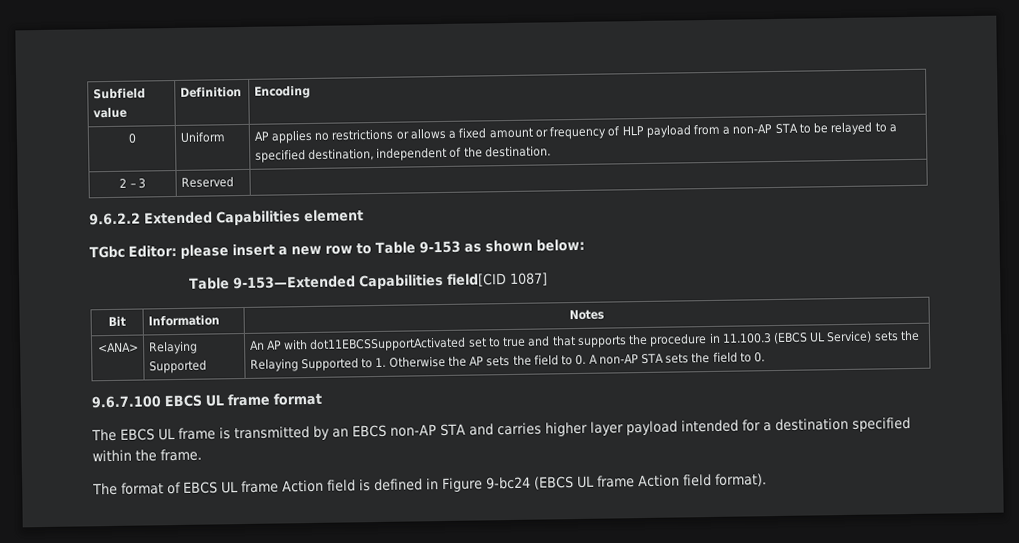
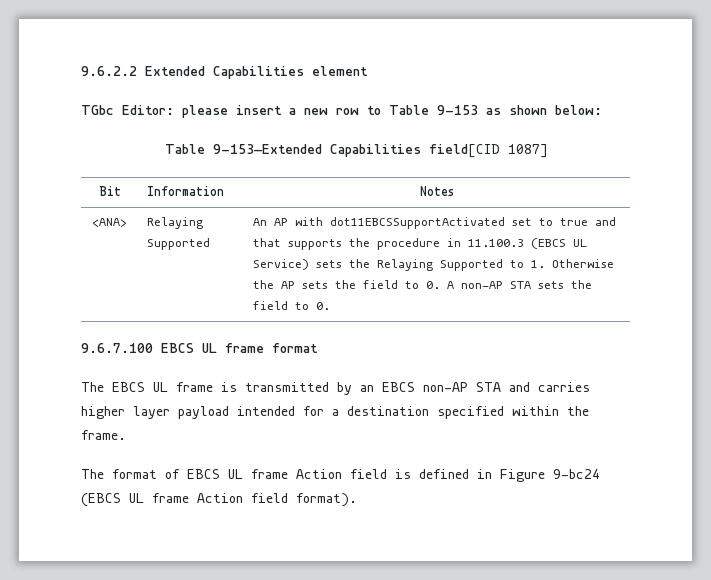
[92,87,146,100] [92,106,127,119] [179,86,242,98] [253,84,311,99] [127,133,137,144] [179,131,226,143] [253,121,897,144] [254,145,551,163] [119,178,146,189] [180,176,234,188] Subfield value | Definition | Encoding // 0 | Uniform | AP applies no restrictions or allows a fixed amount or frequency of HLP payload from a non-AP STA to be relayed to a specified destination, independent of the destination. // 2 – 3 | Reserved | // -> (81, 71) none

